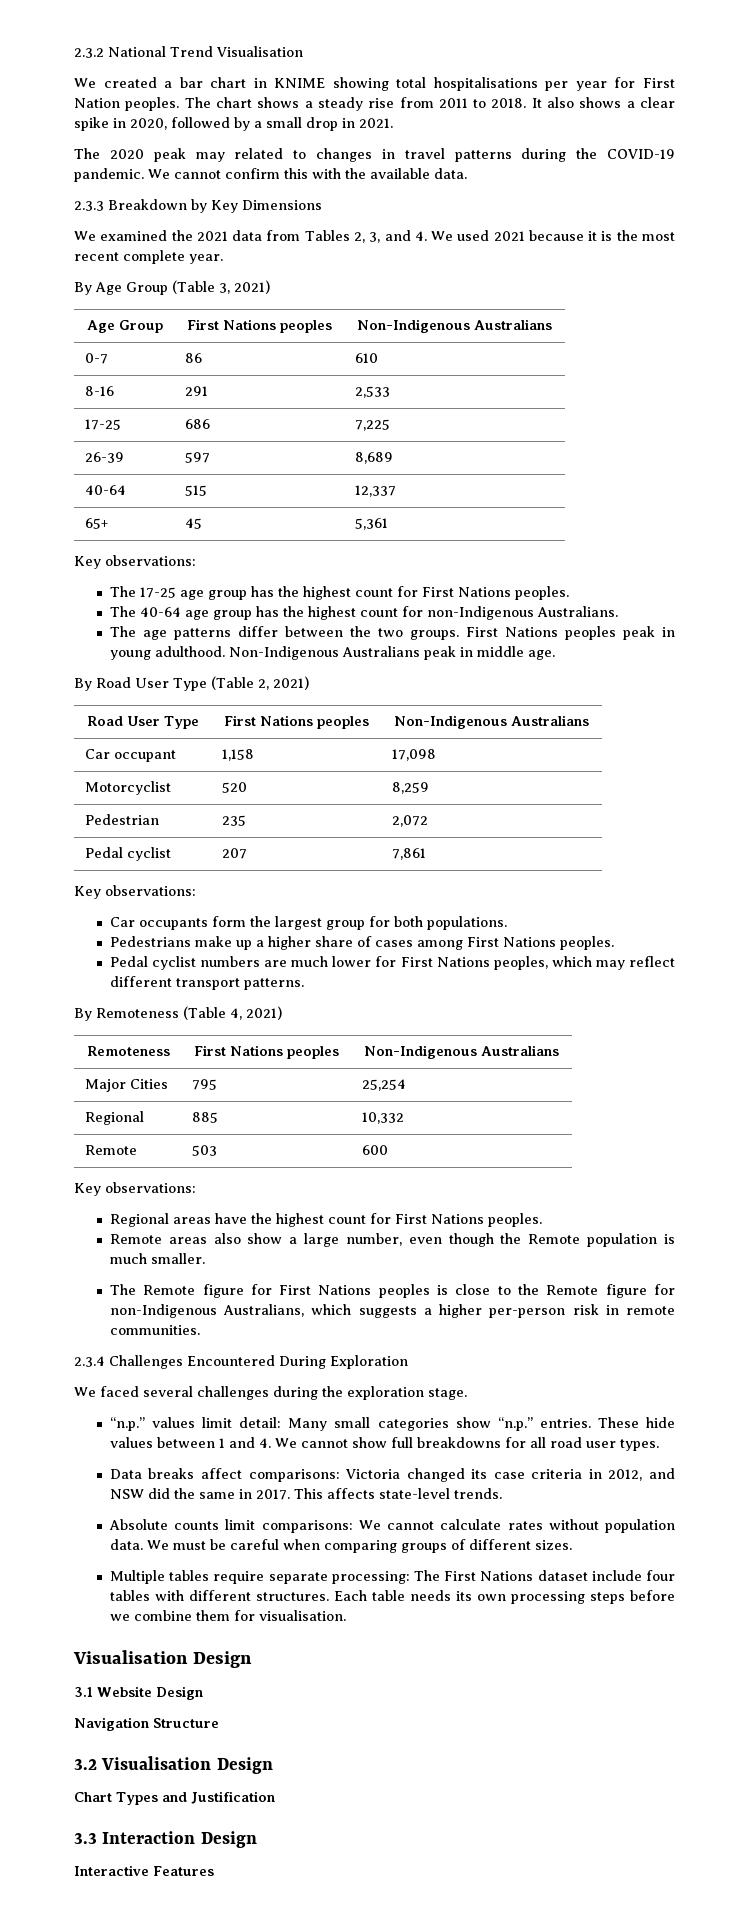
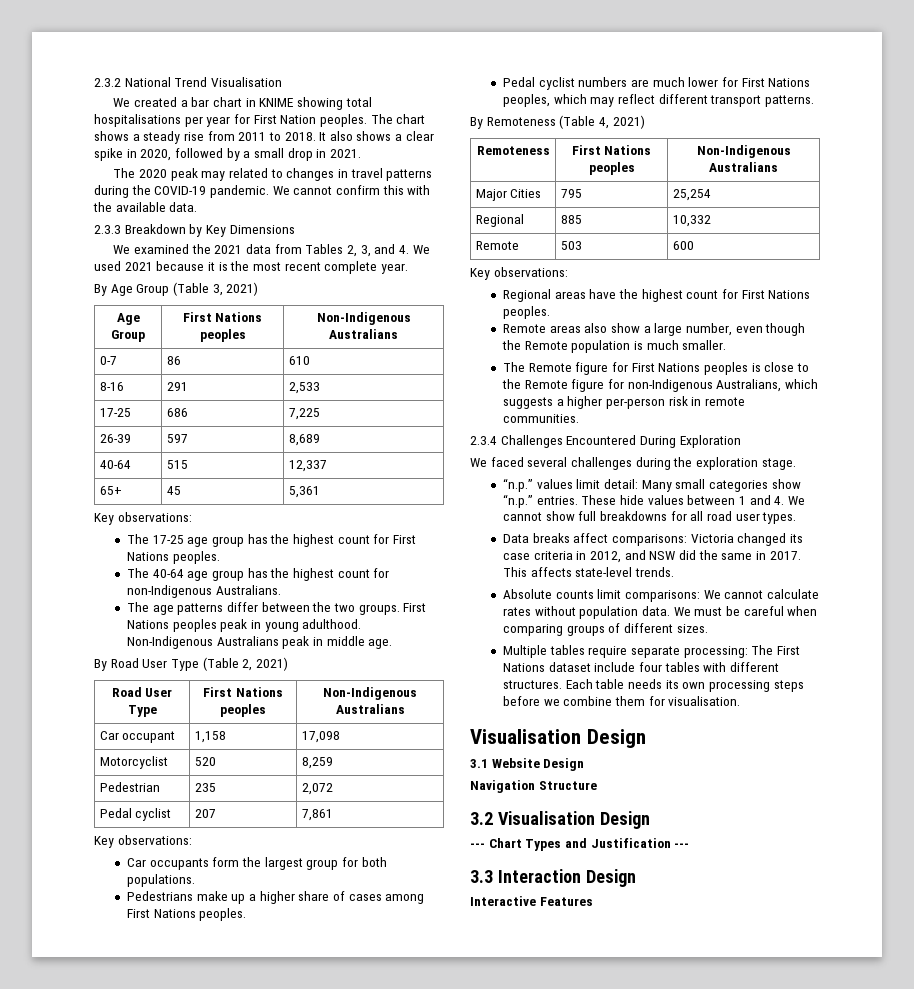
(273, 1765) none -> [470,843,485,848] ---
(275, 1797) none -> [674,843,690,848] ---

